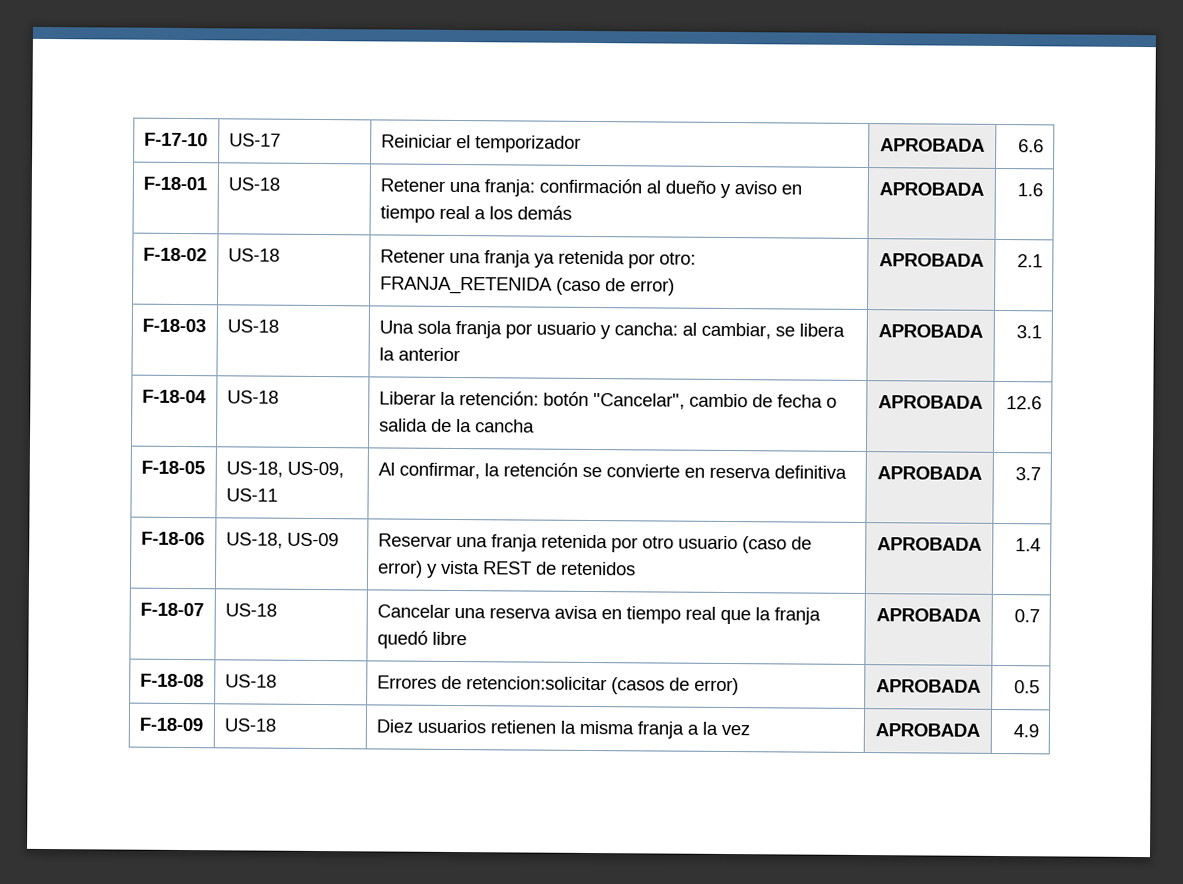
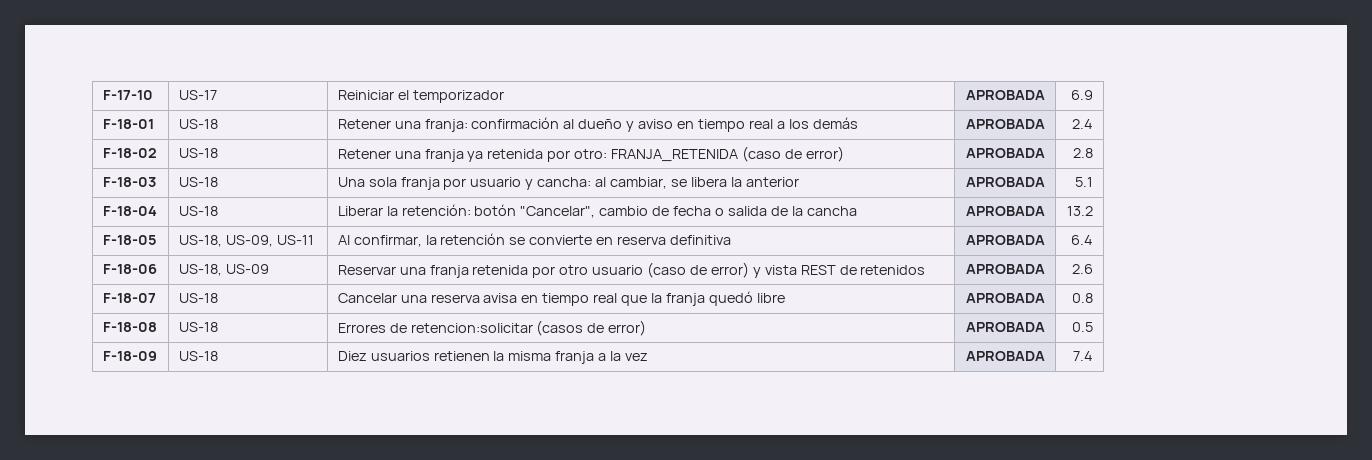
[1018,139,1045,153] 6.6 -> [1071,90,1094,100] 6.9
[1017,183,1044,197] 1.6 -> [1072,119,1094,129] 2.4
[1017,254,1044,268] 2.1 -> [1073,148,1094,158] 2.8
[1016,325,1043,339] 3.1 -> [1075,177,1094,187] 5.1
[1006,396,1043,410] 12.6 -> [1067,206,1094,216] 13.2
[1015,467,1042,481] 3.7 -> [1071,235,1094,245] 6.4
[1015,538,1042,552] 1.4 -> [1072,264,1094,274] 2.6
[1014,609,1041,623] 0.7 -> [1072,293,1094,303] 0.8
[1013,724,1040,738] 4.9 -> [1073,351,1094,361] 7.4

